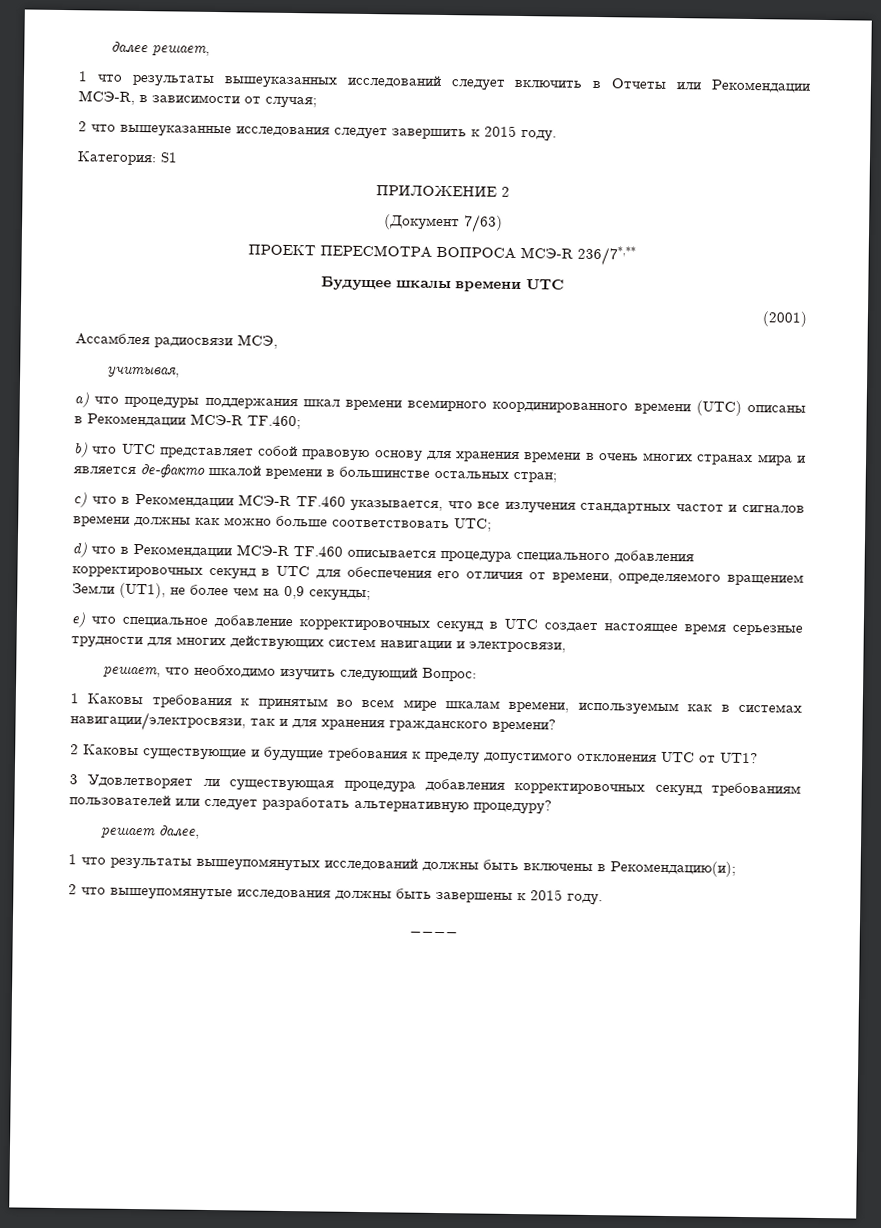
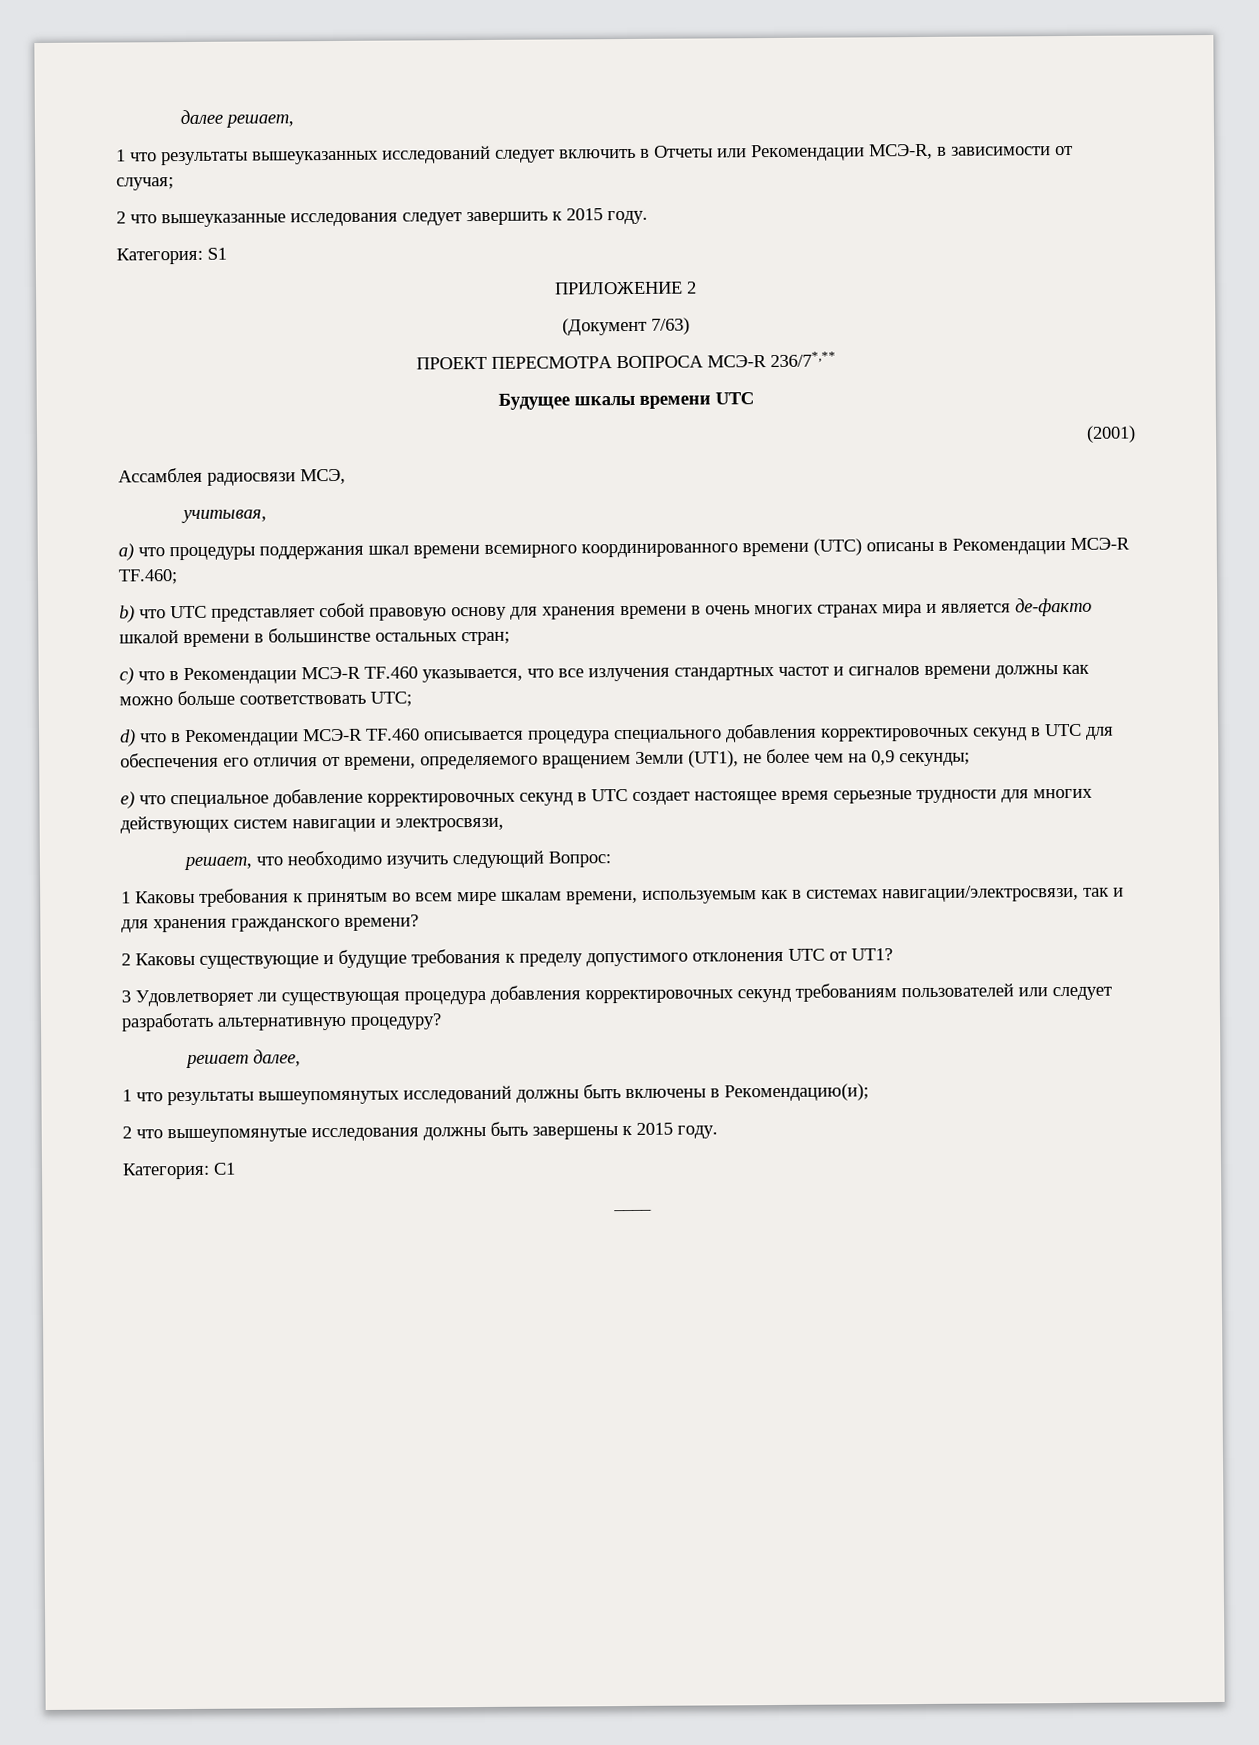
(603, 899) none -> [122,1162,236,1180] // Категория: С1

